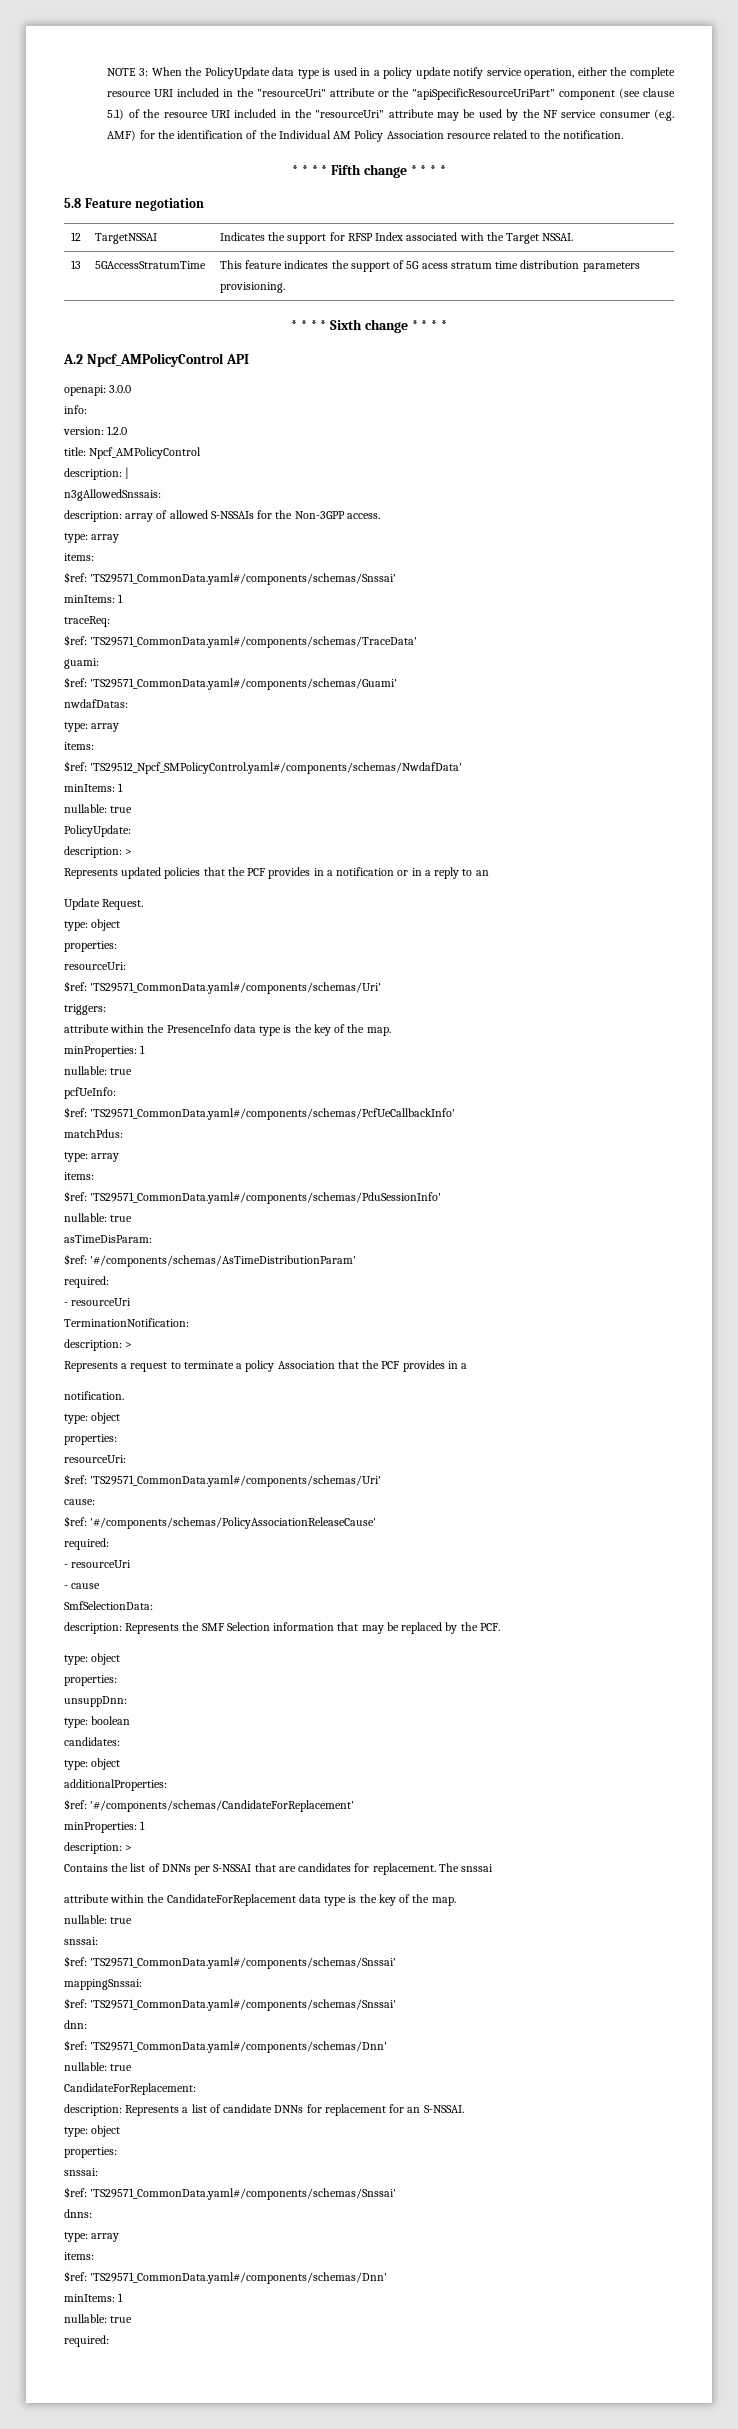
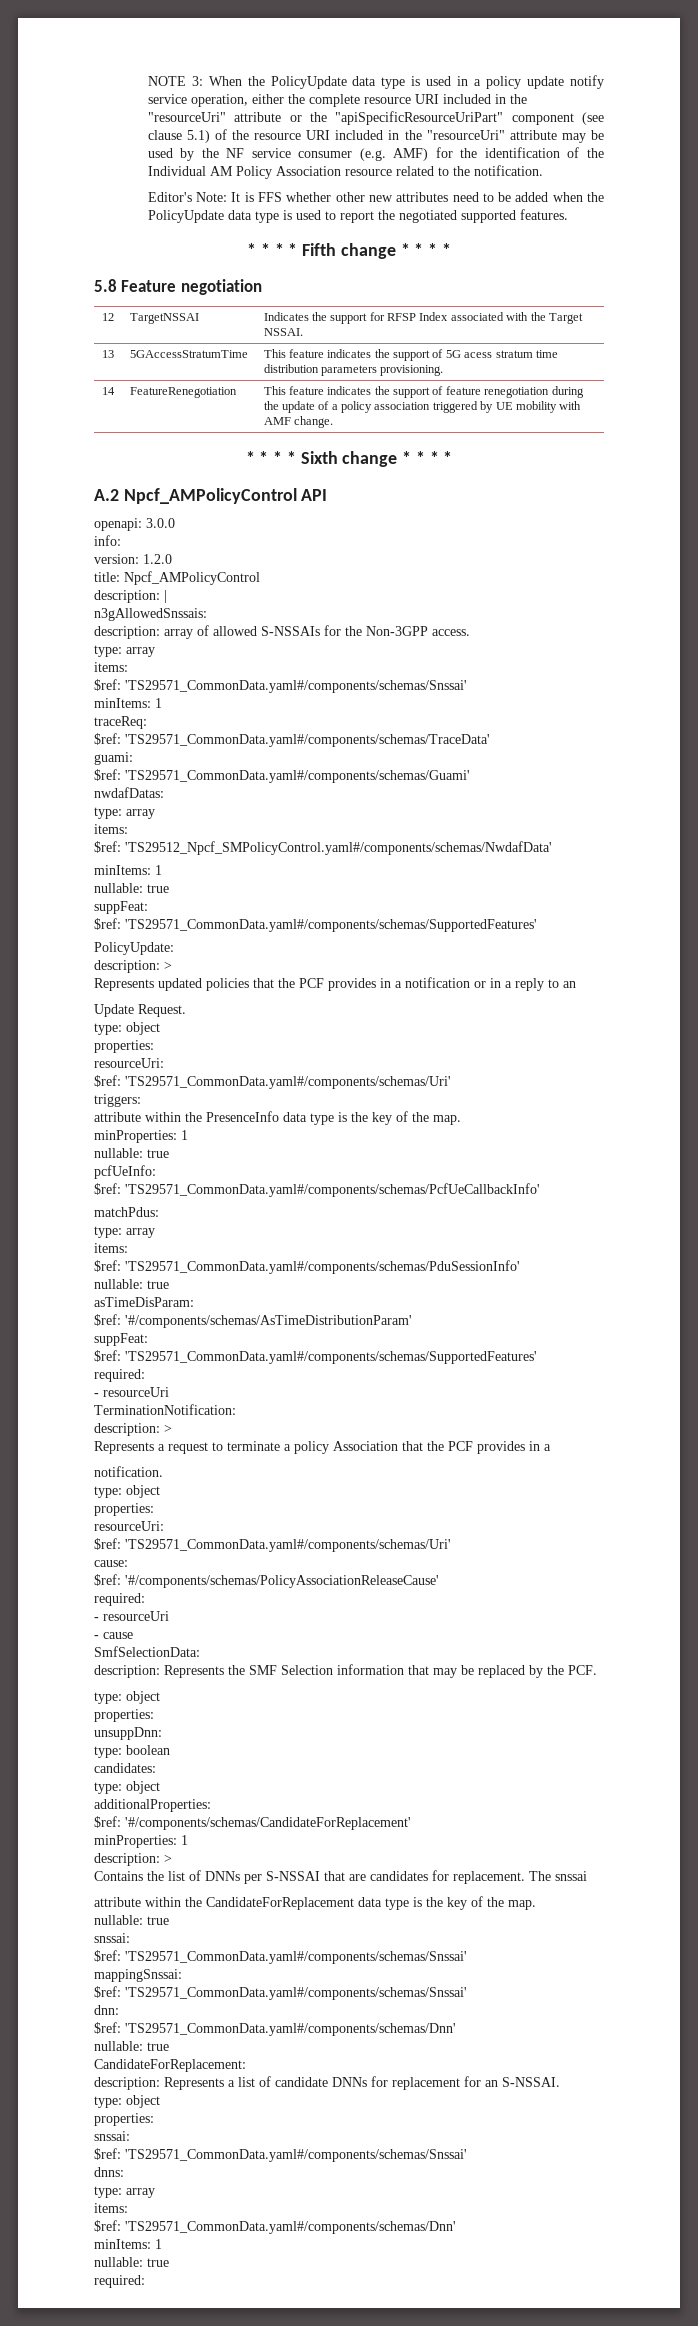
(623, 134) none -> [147,192,605,202] [147,209,568,223] // Editor's Note: It is FFS whether other new attributes need to be added when the PolicyUpdate data type is used to report the negotiated supported features.
(285, 287) none -> [101,387,115,395] [129,387,237,398] [263,386,584,398] [263,401,582,413] [263,416,333,428] // 14 | FeatureRenegotiation | This feature indicates the support of feature renegotiation during the update of a policy association triggered by UE mobility with AMF change.
(133, 809) none -> [94,901,148,914] [94,918,537,932] // suppFeat: // $ref: 'TS29571_CommonData.yaml#/components/schemas/SupportedFeatures'
(357, 1261) none -> [94,1333,148,1346] [94,1350,537,1364] // suppFeat: // $ref: 'TS29571_CommonData.yaml#/components/schemas/SupportedFeatures'

